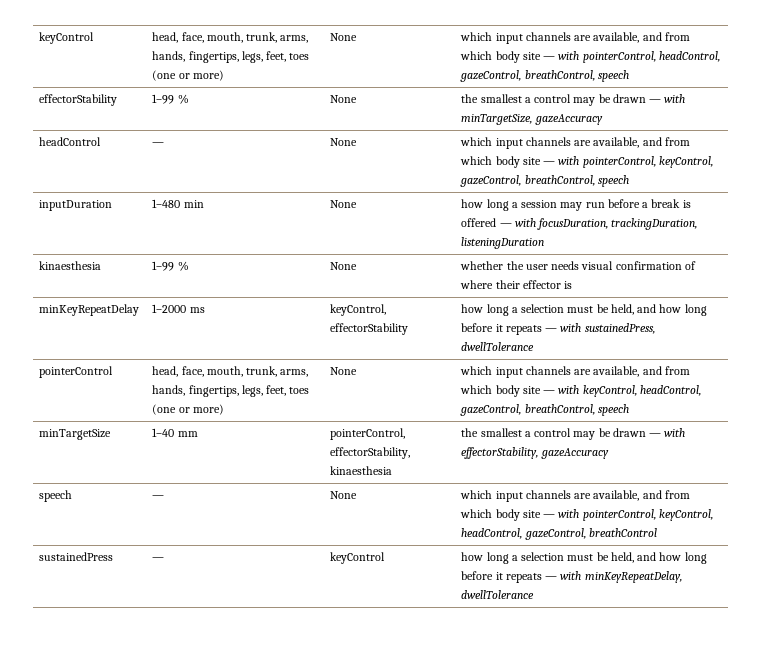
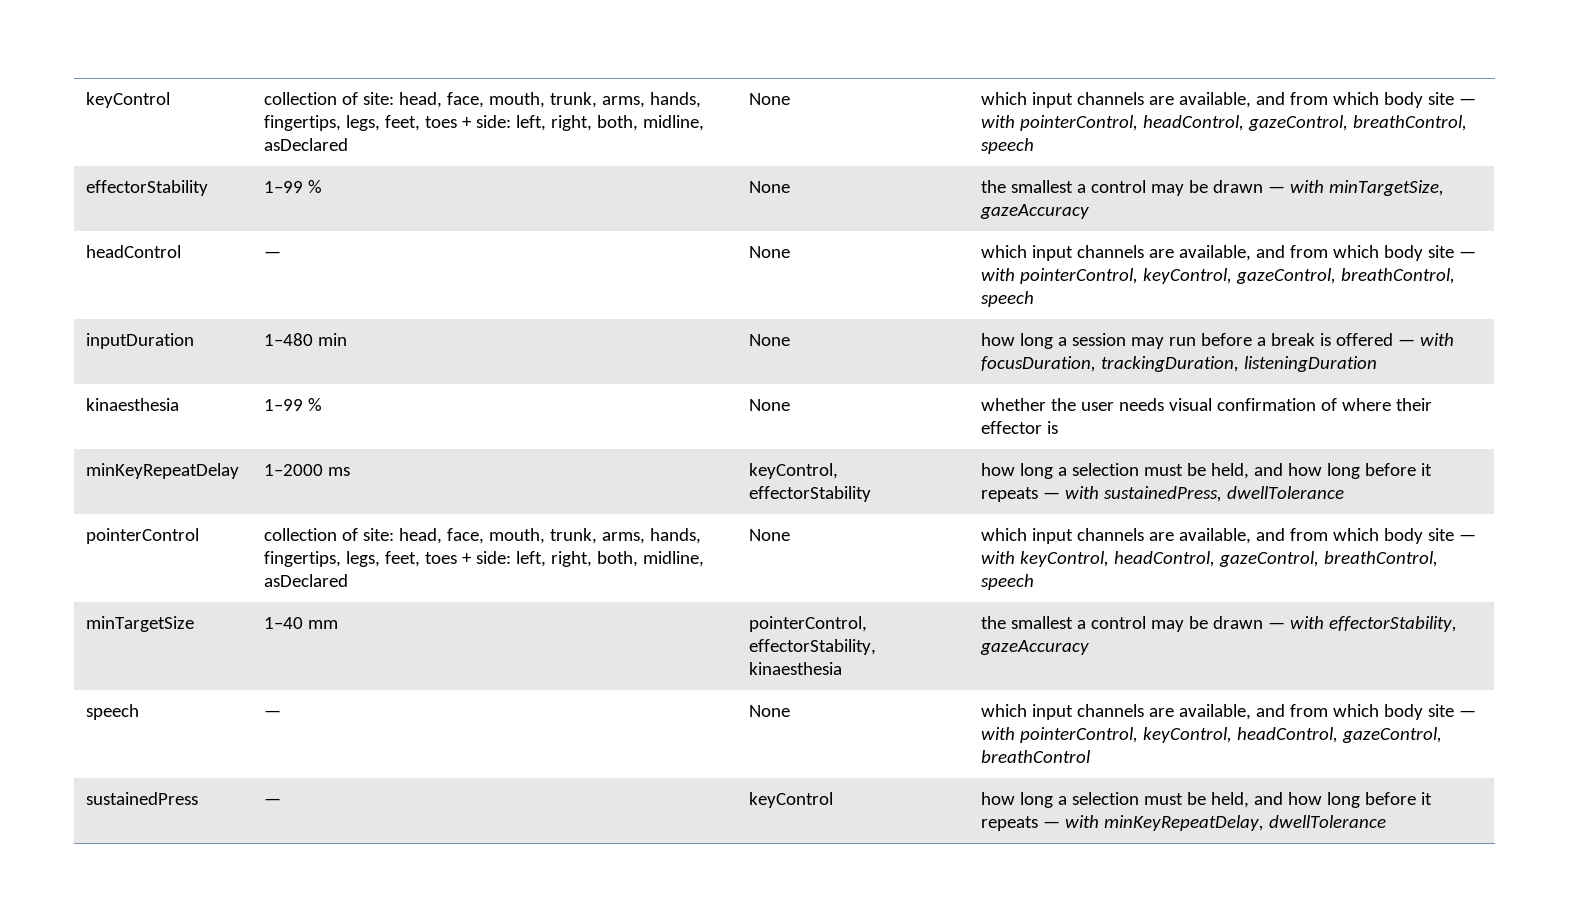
[39,32,95,44] keyControl | -> [86,92,171,108] [264,92,395,105] keyControl | collection of site:
[152,70,224,81] (one or more) -> [462,115,705,131] [264,138,349,151] + side: left, right, both, midline, asDeclared
(114, 372) none -> [264,528,395,541] collection of site:
[152,404,224,415] (one or more) -> [462,551,705,567] [264,574,349,587] + side: left, right, both, midline, asDeclared

